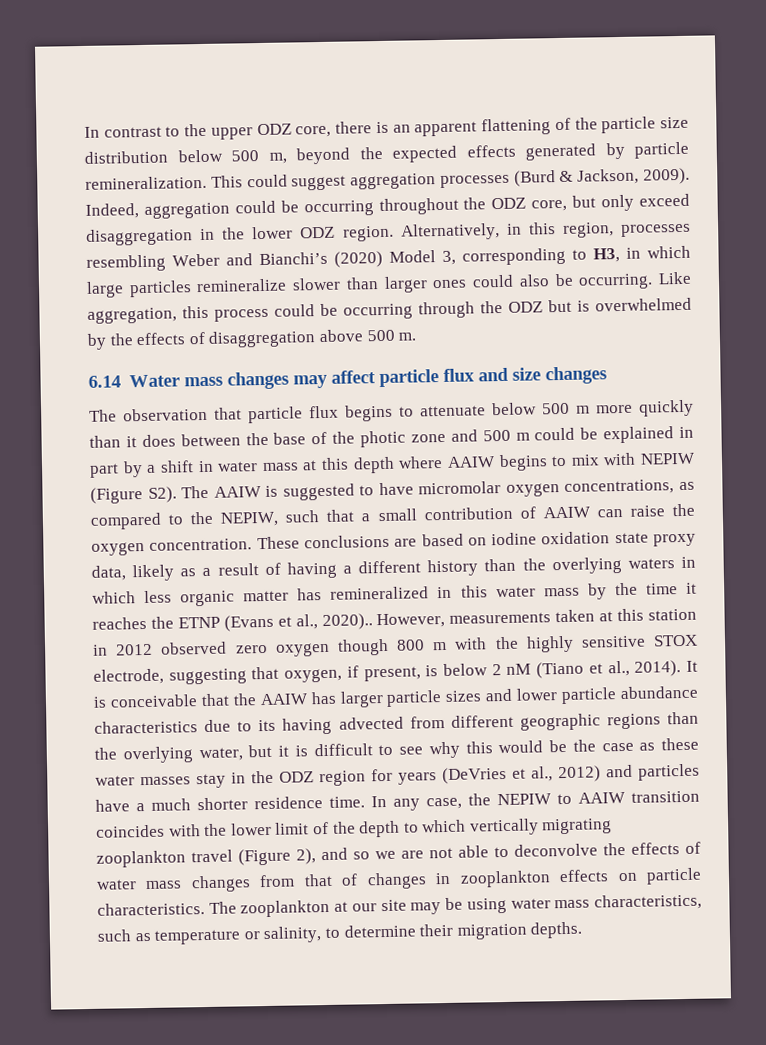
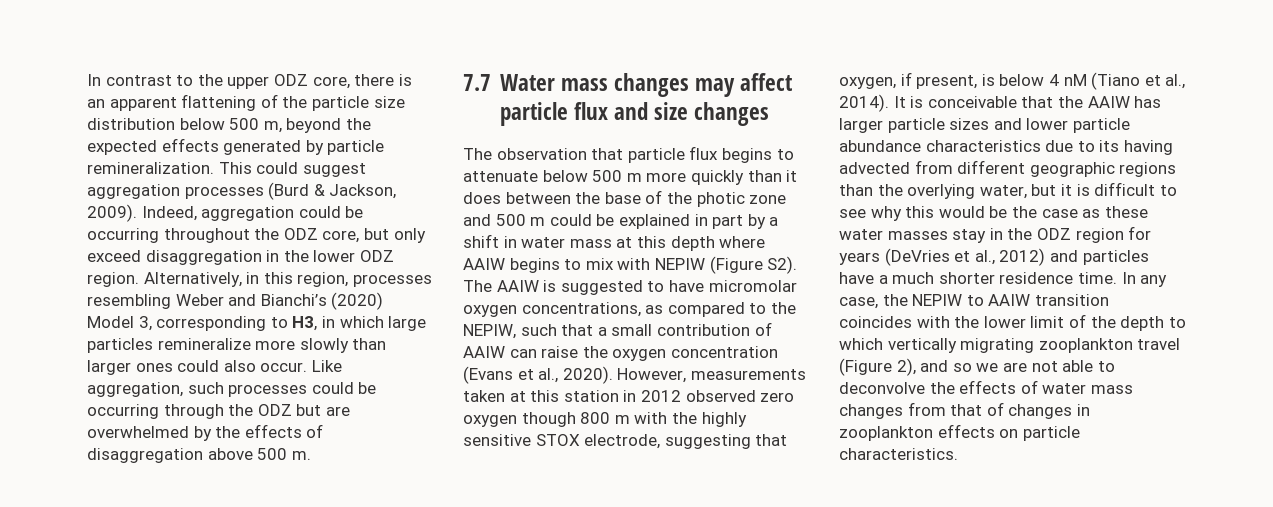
[292,277,342,291] slower -> [255,338,349,353] more slowly
[554,271,693,290] [87,305,269,324] be occurring. Like aggregation, this process -> [260,360,342,372] [87,382,308,397] occur. Like aggregation, such processes
[577,300,590,312] is -> [325,406,350,416] are
[88,375,121,388] 6.14 -> [463,74,491,91] 7.7
[149,531,696,551] [91,556,696,582] [92,582,698,607] [92,616,220,630] concentration. These conclusions are based on iodine oxidation state proxy data, likely as a result of having a different history than the overlying waters in which less organic matter has remineralized in this water mass by the time it reaches the ETNP -> [670,346,778,358] concentration
[321,613,373,631] 2020).. -> [562,366,613,384] 2020).
[491,664,502,676] 2 -> [1048,74,1059,86] 4
[208,893,703,918] [97,921,583,945] The zooplankton at our site may be using water mass characteristics, such as temperature or salinity, to determine their migration depths. -> (958, 454) none

